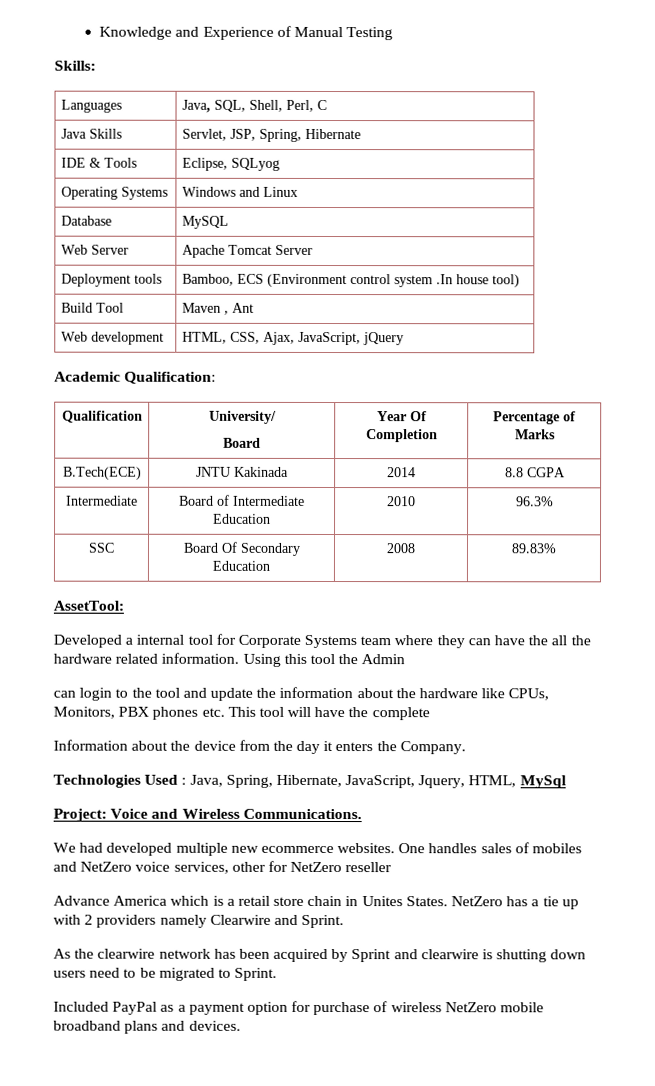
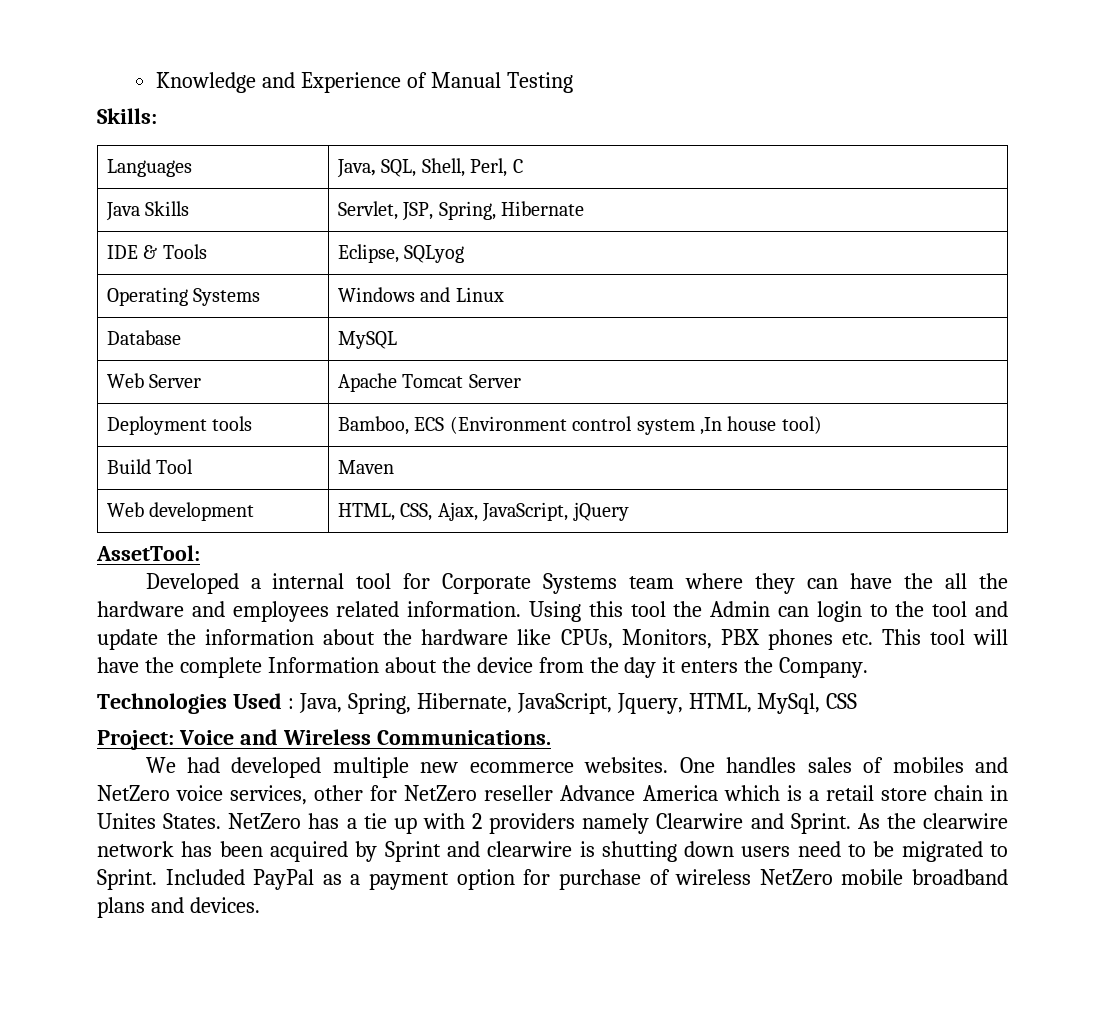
[435,274,453,285] .In -> [699,417,722,435] ,In
[223,302,254,315] , Ant -> (394, 467) none
[54,371,217,384] [61,410,143,423] [208,410,277,424] [222,437,261,448] [376,411,427,422] [365,429,438,443] [493,411,576,425] [514,429,556,440] [62,466,142,480] [195,466,289,477] [387,467,416,478] [504,467,566,478] [66,495,138,506] [179,494,305,506] [212,513,271,524] [387,496,416,507] [515,496,554,507] [88,542,115,553] [182,541,301,556] [211,560,270,571] [386,543,415,554] [511,543,556,554] // Academic Qualification: // Qualification | University/ // Board | Year Of Completion | Percentage of Marks // B.Tech(ECE) | JNTU Kakinada | 2014 | 8.8 CGPA // Intermediate | Board of Intermediate Education | 2010 | 96.3% // SSC | Board Of Secondary Education | 2008 | 89.83% -> (629, 511) none
(112, 658) none -> [191,601,329,622] and employees
(406, 659) // -> (771, 609) none
(430, 714) // -> (262, 667) none
[519,775,567,789] MySql -> [757,693,858,714] MySql, CSS
(393, 867) // -> (554, 793) none
(345, 921) // -> (851, 823) none
(278, 974) // -> (157, 879) none

